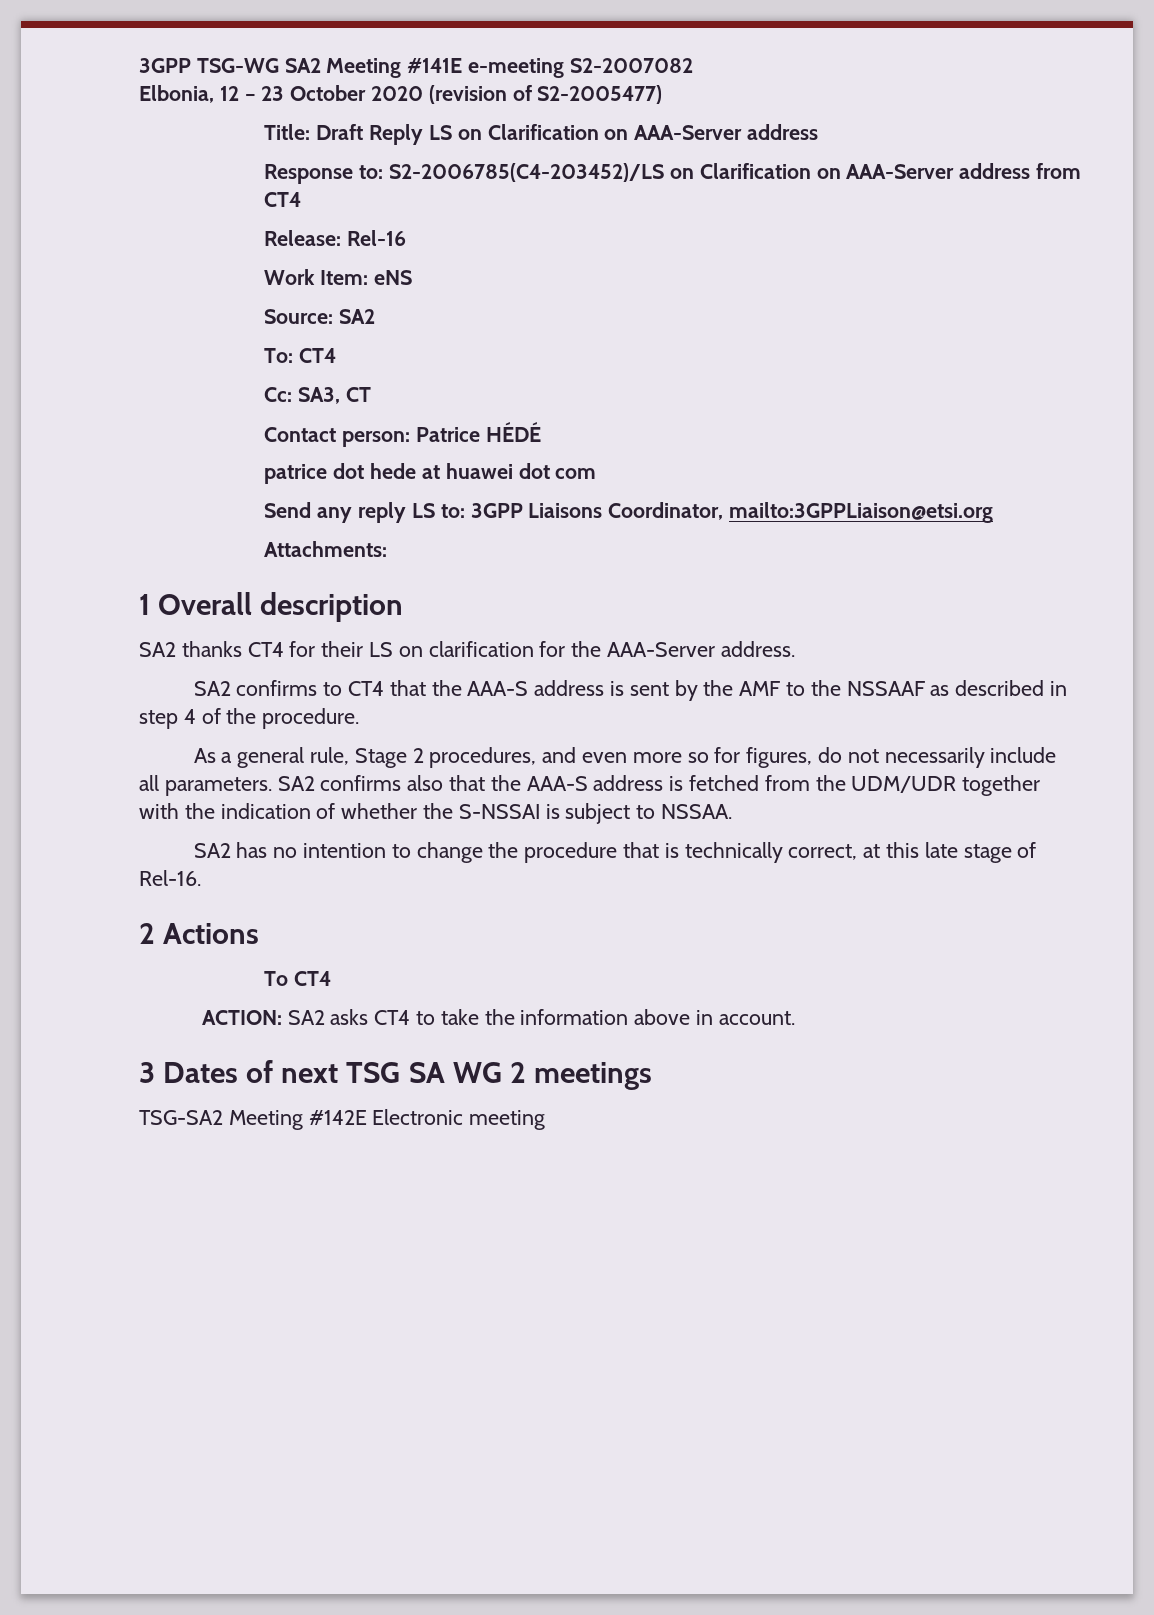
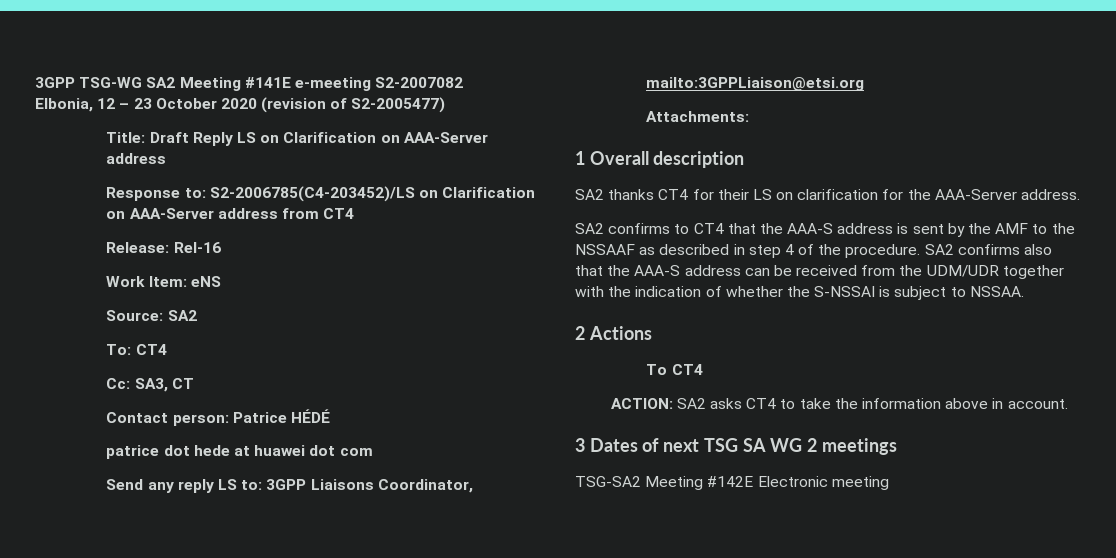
[193,747,1057,768] [139,775,272,796] // As a general rule, Stage 2 procedures, and even more so for figures, do not necessarily include all parameters. -> (921, 251) none
[669,775,760,791] is fetched -> [744,265,858,276] can be received
[193,842,1037,863] [139,870,201,886] // SA2 has no intention to change the procedure that is technically correct, at this late stage of Rel-16. -> (1024, 291) none

